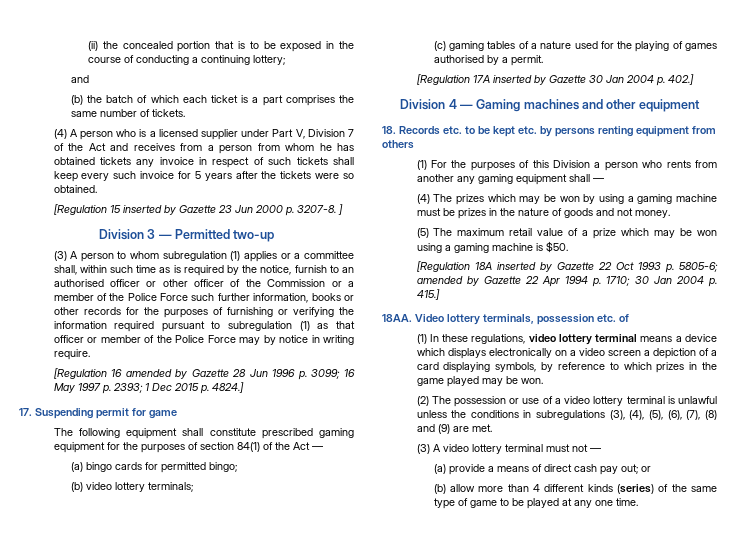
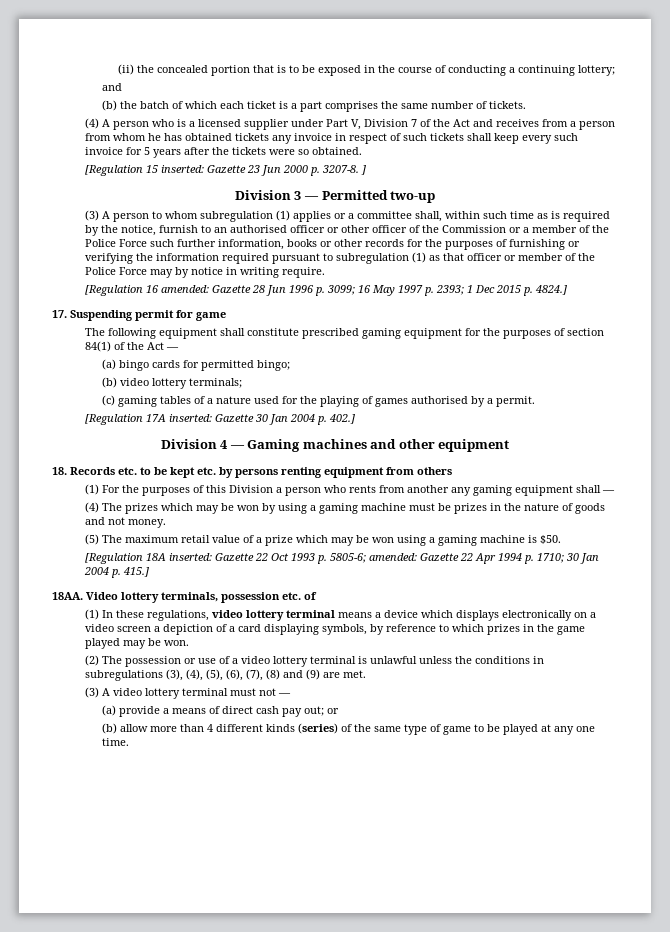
[122,205,176,215] inserted by -> [161,165,205,173] inserted:
[125,369,188,379] amended by -> [161,285,210,293] amended:
[492,75,546,85] inserted by -> [169,414,213,422] inserted:
[496,262,552,272] inserted by -> [169,553,213,561] inserted:
[416,276,479,286] amended by -> [369,553,418,561] amended:

